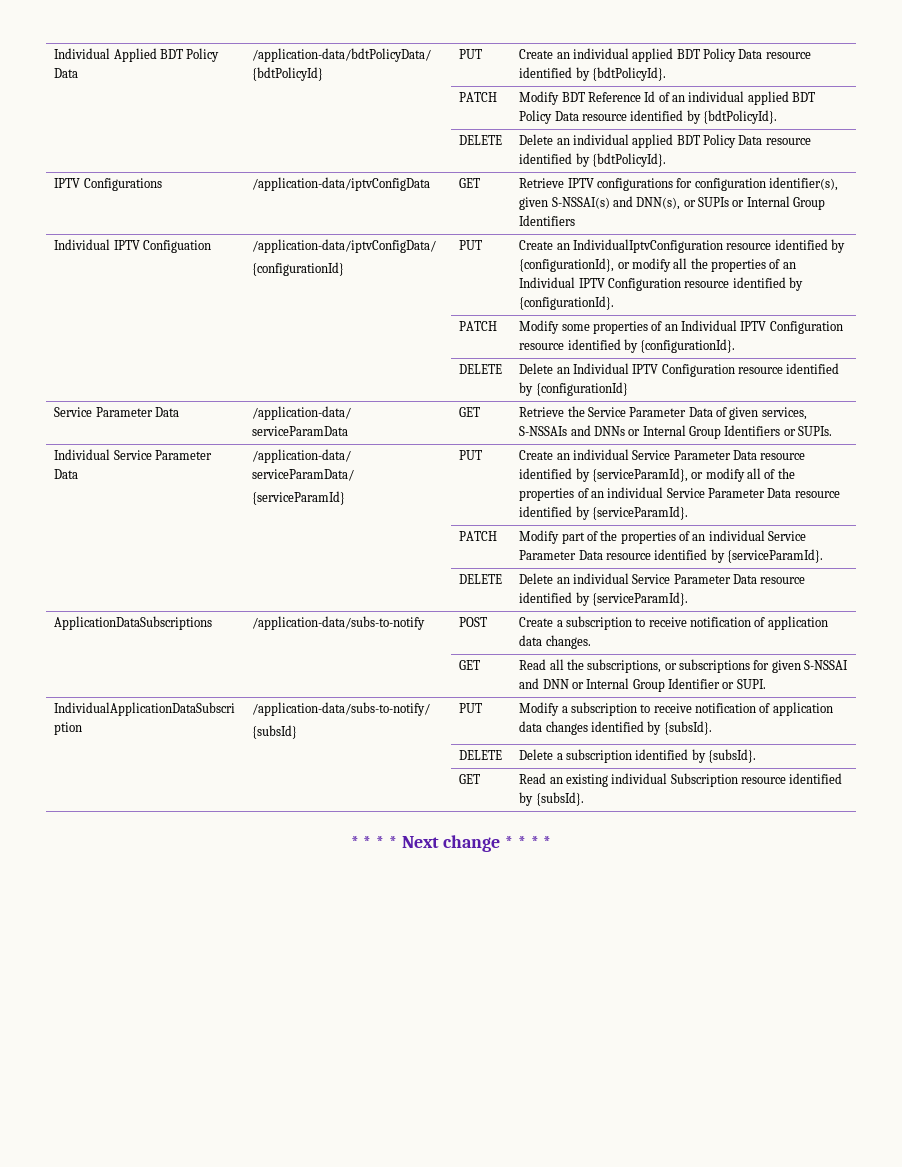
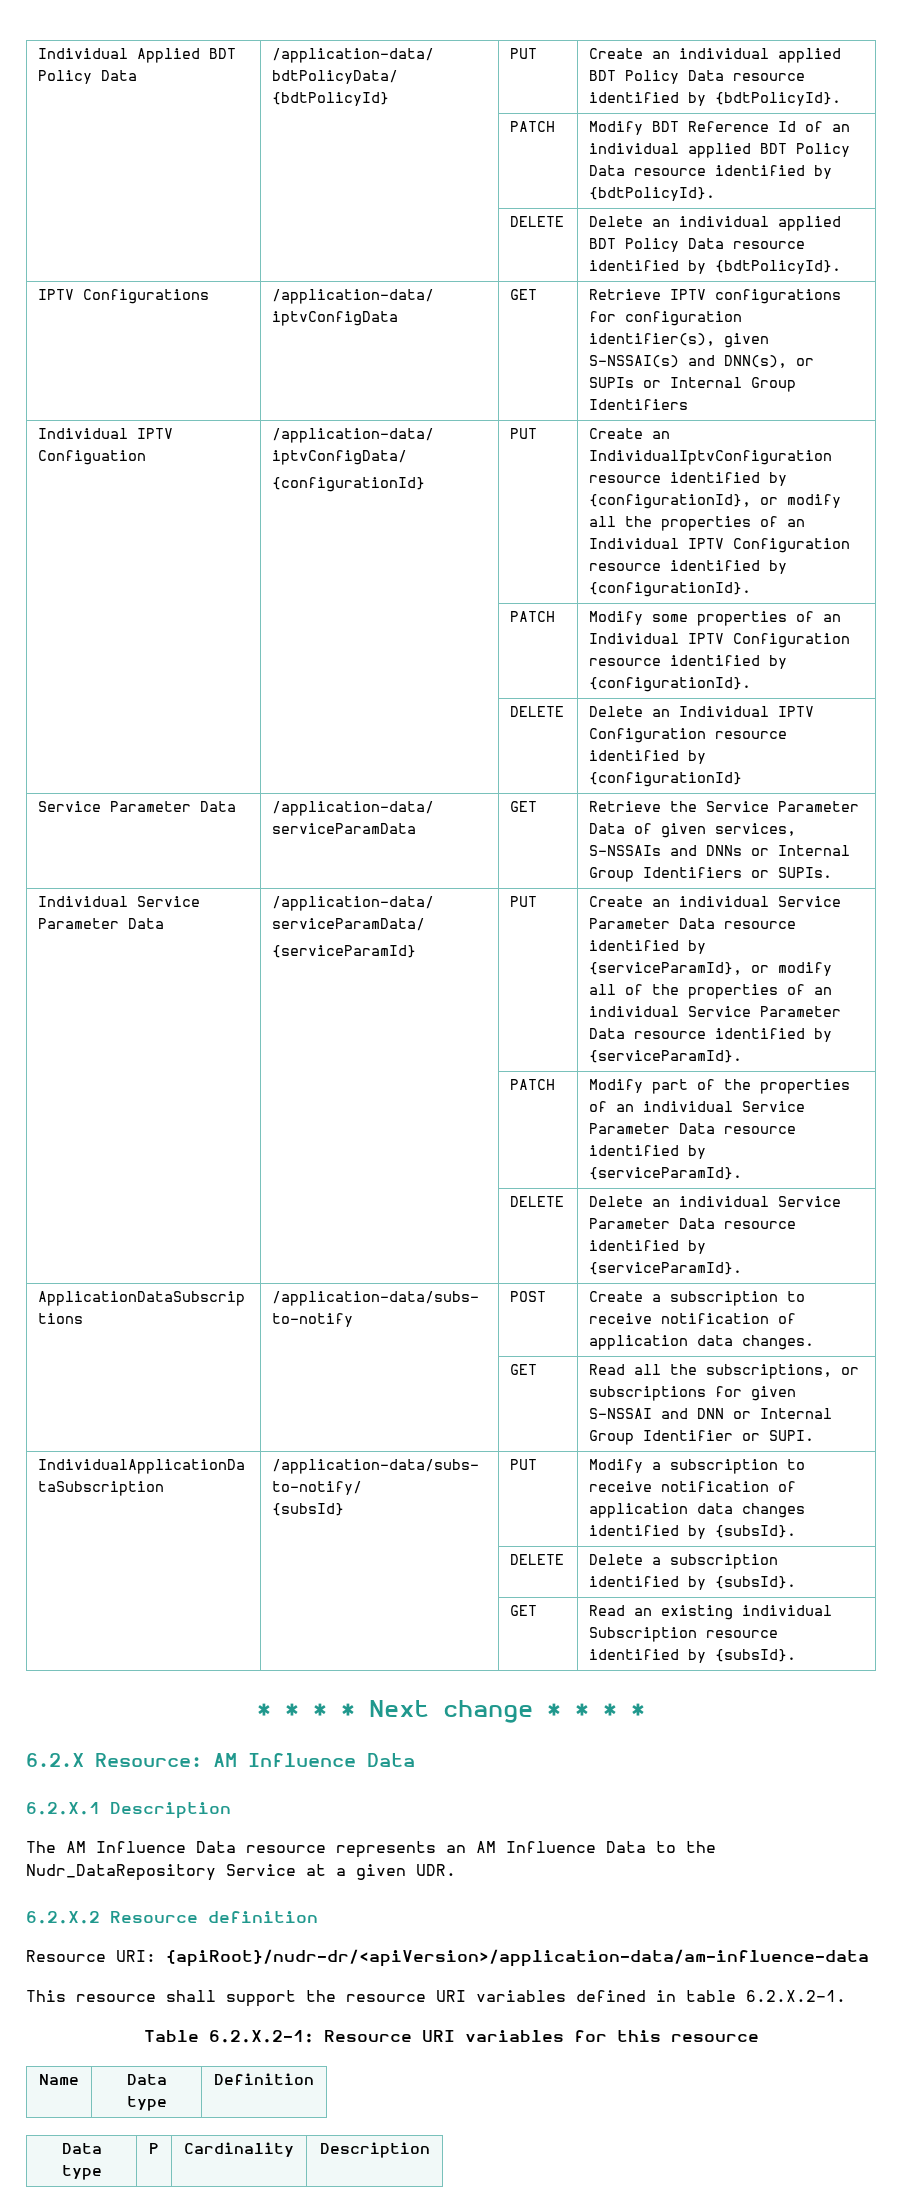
(552, 842) none -> [26,1753,415,1767] [26,1802,231,1819] [26,1841,716,1858] [26,1864,456,1881] [26,1911,318,1924] [26,1949,869,1967] [26,1990,846,2007] [143,2030,759,2043] [39,2074,79,2085] [126,2074,167,2085] [126,2096,167,2111] [214,2073,314,2085] [61,2143,102,2154] [61,2165,102,2180] [149,2143,159,2154] [184,2142,294,2157] [319,2142,430,2158] // 6.2.X Resource: AM Influence Data // 6.2.X.1 Description // The AM Influence Data resource represents an AM Influence Data to the Nudr_DataRepository Service at a given UDR. // 6.2.X.2 Resource definition // Resource URI: {apiRoot}/nudr-dr/<apiVersion>/application-data/am-influence-data // This resource shall support the resource URI variables defined in table 6.2.X.2-1. // Table 6.2.X.2-1: Resource URI variables for this resource // Name | Data type | Definition // Data type | P | Cardinality | Description

